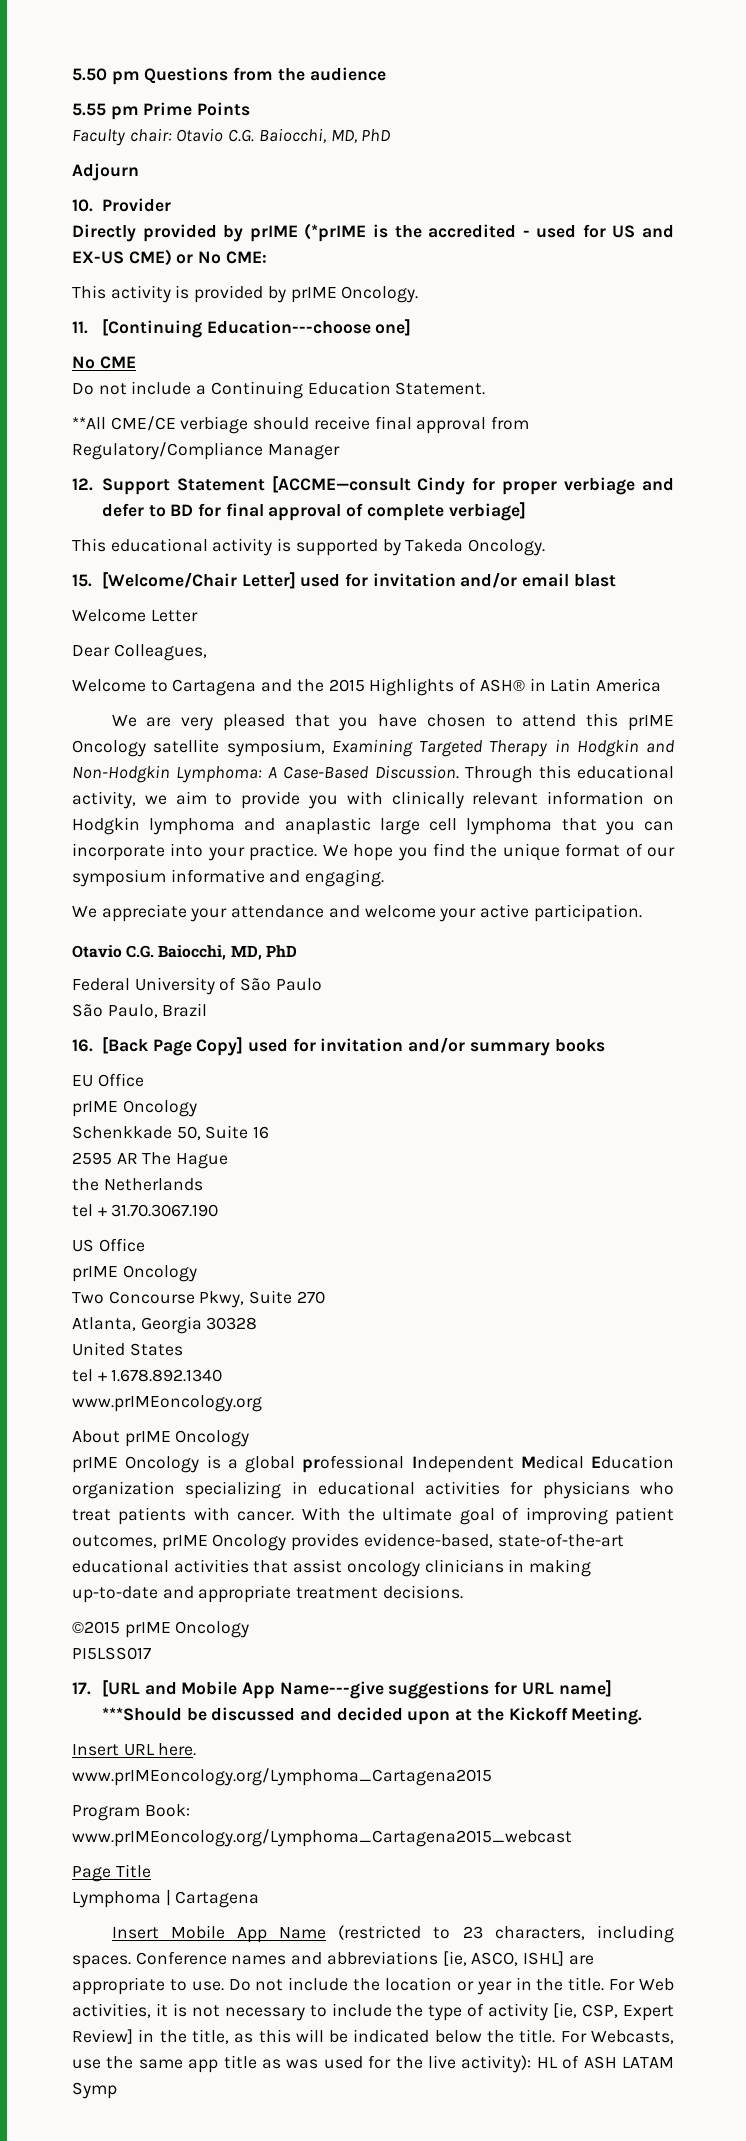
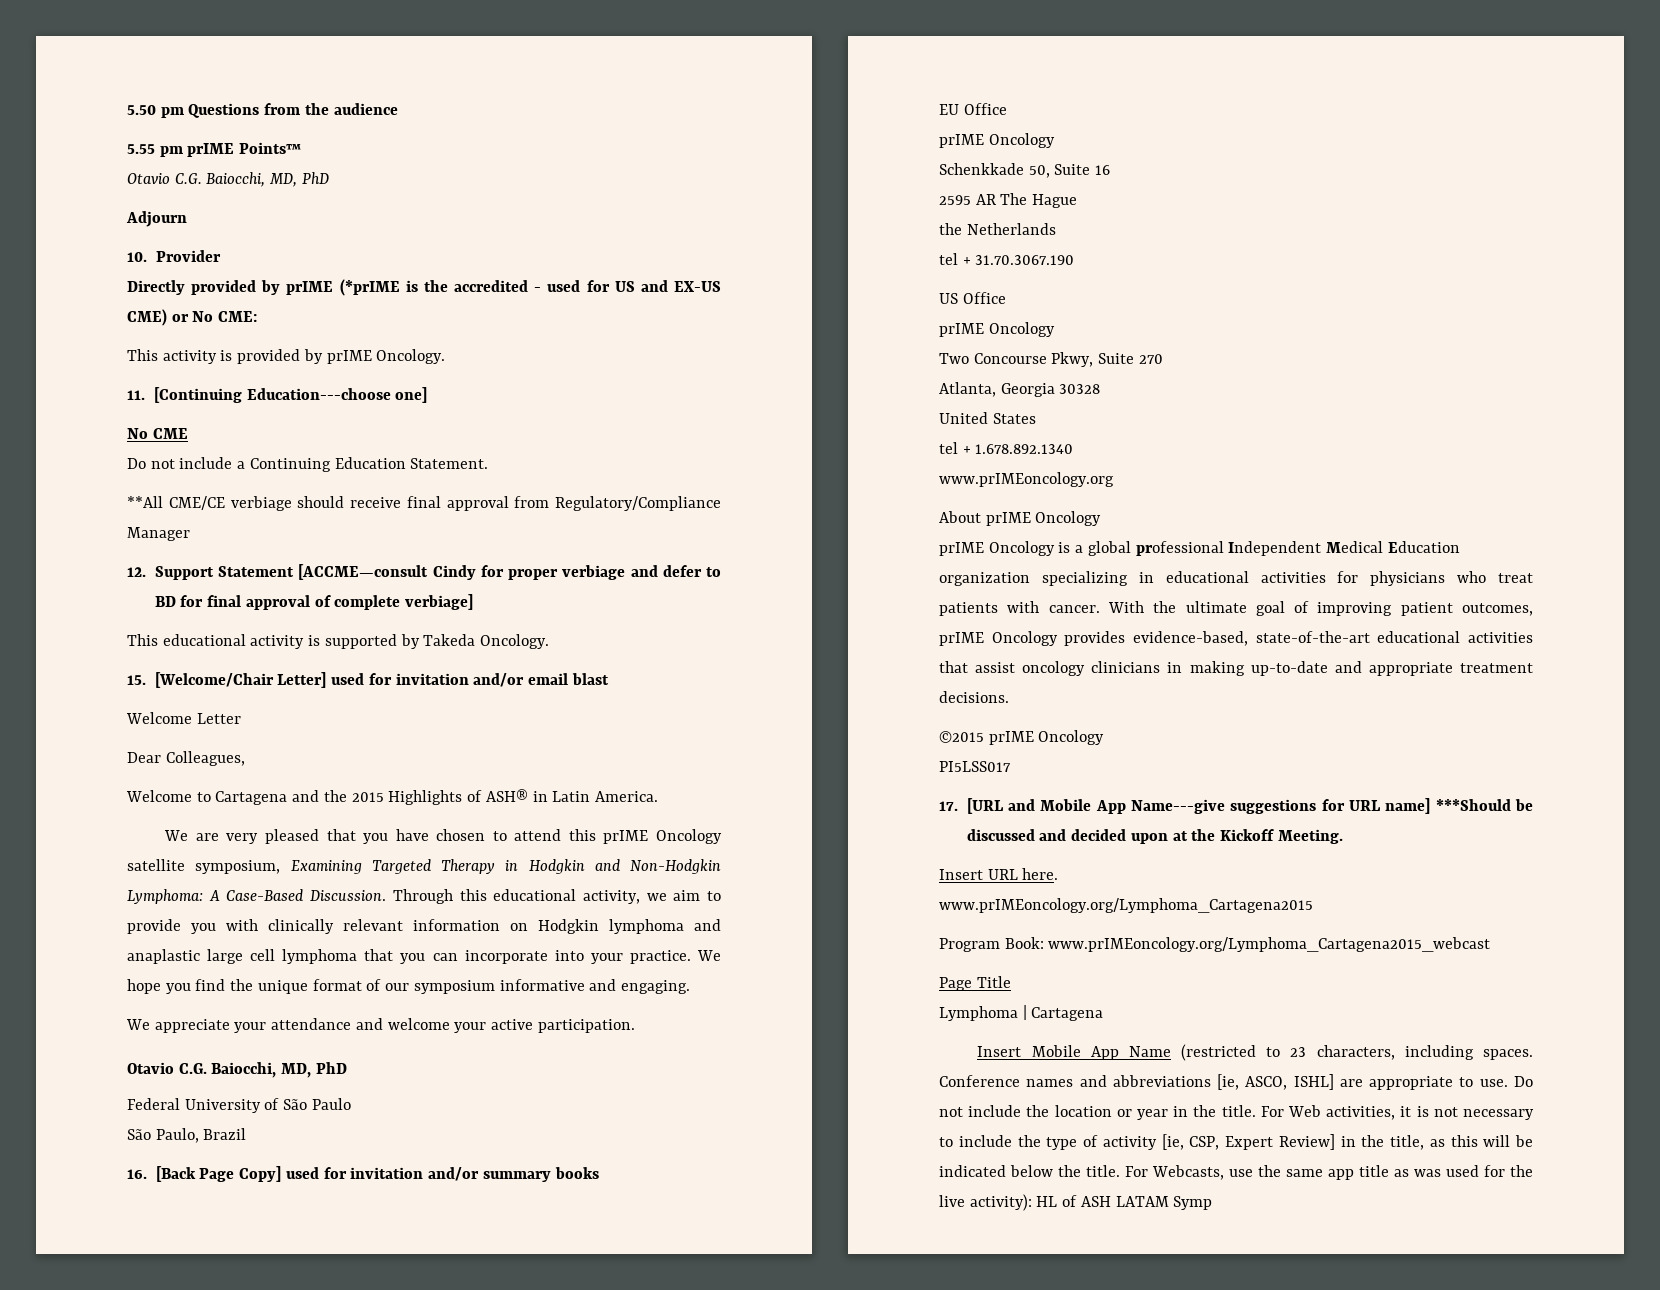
[143,102,251,116] [72,128,172,146] Prime Points // Faculty chair: -> [187,142,302,157] prIME Points™ //
[595,678,661,692] America -> [594,791,658,802] America.

